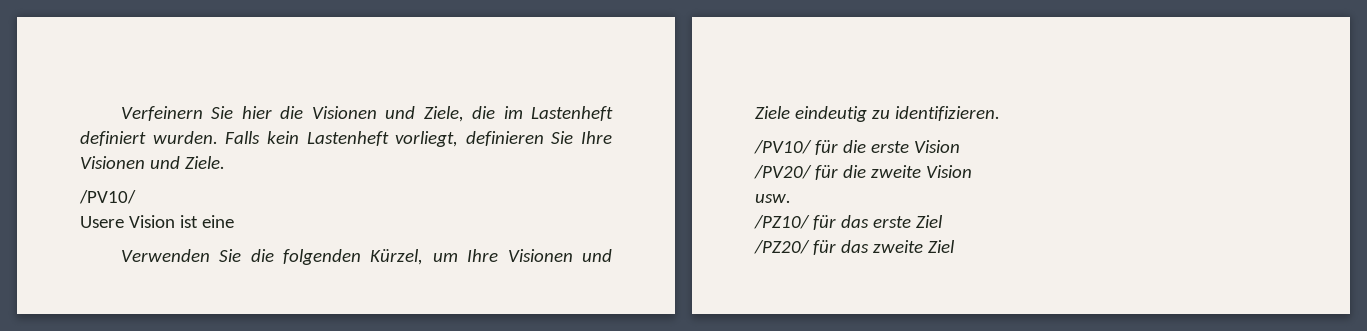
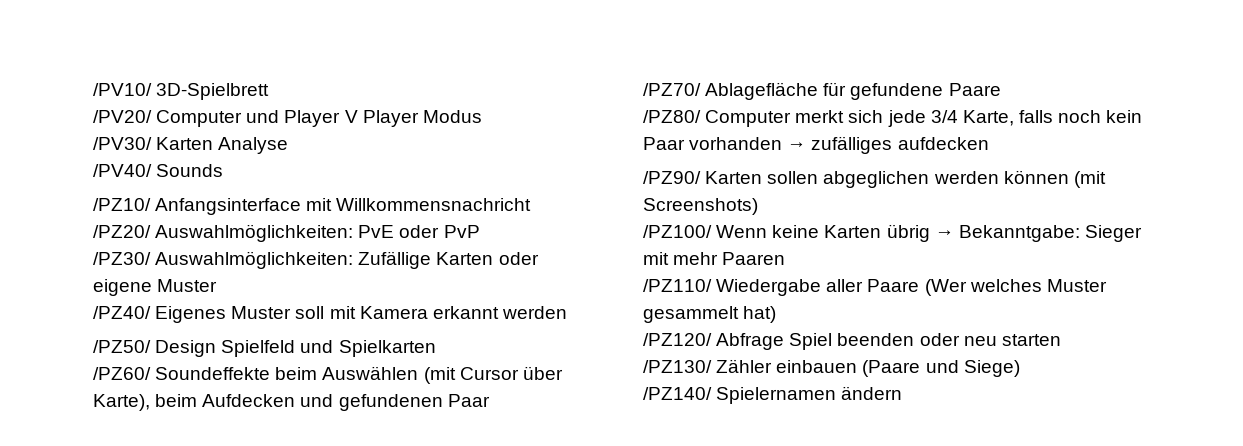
[120,106,613,122] [80,131,612,147] [80,156,225,169] [79,190,136,204] [80,215,234,228] [120,249,612,265] [755,106,1000,122] [754,140,960,155] [754,165,972,180] [755,194,791,203] [754,215,943,230] [754,240,955,255] Verfeinern Sie hier die Visionen und Ziele, die im Lastenheft definiert wurden. Falls kein Lastenheft vorliegt, definieren Sie Ihre Visionen und Ziele. // /PV10/ // Usere Vision ist eine // Verwenden Sie die folgenden Kürzel, um Ihre Visionen und Ziele eindeutig zu identifizieren. // /PV10/ für die erste Vision // /PV20/ für die zweite Vision // usw. // /PZ10/ für das erste Ziel // /PZ20/ für das zweite Ziel -> [93,83,270,100] [93,110,482,127] [93,137,289,154] [93,164,224,177] [93,198,532,215] [93,224,480,242] [93,251,539,269] [93,279,218,296] [93,306,567,323] [93,340,436,357] [93,366,563,384] [93,394,490,411] [643,82,1001,100] [643,110,1143,127] [643,136,989,154] [643,170,1106,188] [643,198,758,215] [643,224,1142,242] [643,252,786,265] [643,279,1107,296] [643,306,777,323] [643,333,1061,350] [643,359,1020,377] [643,386,903,404] /PV10/ 3D-Spielbrett // /PV20/ Computer und Player V Player Modus // /PV30/ Karten Analyse // /PV40/ Sounds // /PZ10/ Anfangsinterface mit Willkommensnachricht // /PZ20/ Auswahlmöglichkeiten: PvE oder PvP // /PZ30/ Auswahlmöglichkeiten: Zufällige Karten oder eigene Muster // /PZ40/ Eigenes Muster soll mit Kamera erkannt werden // /PZ50/ Design Spielfeld und Spielkarten // /PZ60/ Soundeffekte beim Auswählen (mit Cursor über Karte), beim Aufdecken und gefundenen Paar // /PZ70/ Ablagefläche für gefundene Paare // /PZ80/ Computer merkt sich jede 3/4 Karte, falls noch kein Paar vorhanden → zufälliges aufdecken // /PZ90/ Karten sollen abgeglichen werden können (mit Screenshots) // /PZ100/ Wenn keine Karten übrig → Bekanntgabe: Sieger mit mehr Paaren // /PZ110/ Wiedergabe aller Paare (Wer welches Muster gesammelt hat) // /PZ120/ Abfrage Spiel beenden oder neu starten // /PZ130/ Zähler einbauen (Paare und Siege) // /PZ140/ Spielernamen ändern

